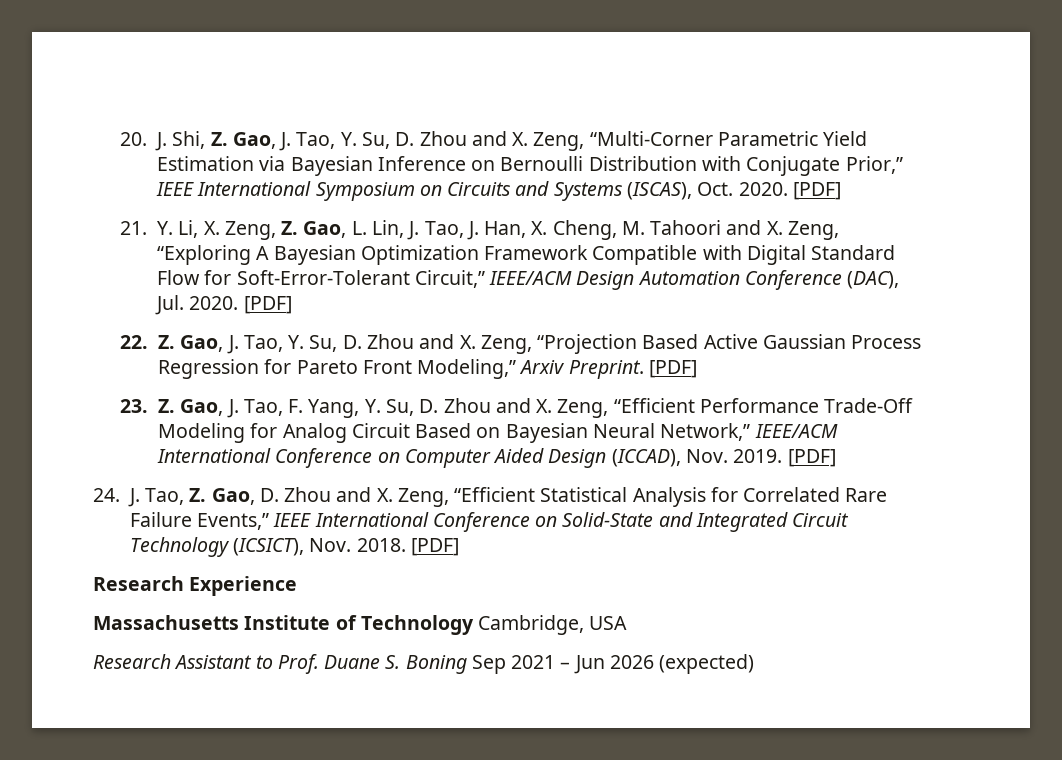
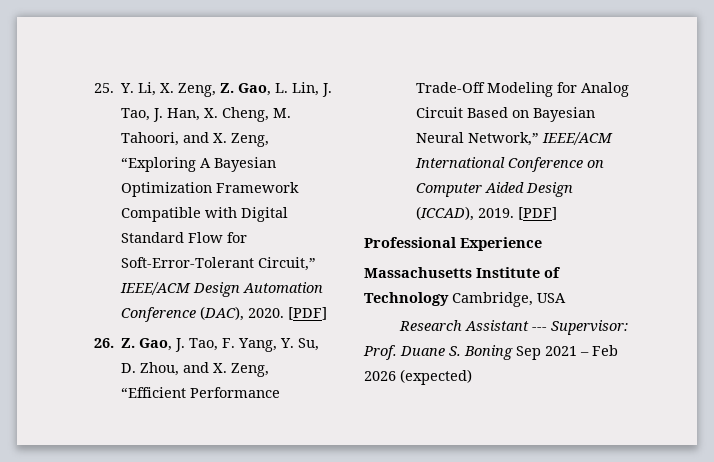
[120,131,868,151] [157,156,903,176] [156,181,841,201] [120,221,148,235] 20. J. Shi, Z. Gao, J. Tao, Y. Su, D. Zhou and X. Zeng, “Multi-Corner Parametric Yield Estimation via Bayesian Inference on Bernoulli Distribution with Conjugate Prior,” IEEE International Symposium on Circuits and Systems (ISCAS), Oct. 2020. [PDF] // 21. -> [94,83,115,93] 25.
[650,220,722,235] Tahoori -> [121,132,180,146] Tahoori,
[155,295,292,315] [120,334,922,354] [158,359,697,379] [120,399,149,413] Jul. 2020. [PDF] // 22. Z. Gao, J. Tao, Y. Su, D. Zhou and X. Zeng, “Projection Based Active Gaussian Process Regression for Pareto Front Modeling,” Arxiv Preprint. [PDF] // 23. -> [248,307,328,320] [94,338,115,348] 2020. [PDF] // 26.
[443,398,491,413] Zhou -> [140,362,180,376] Zhou,
[685,449,728,463] Nov. -> (475, 213) none
[93,487,888,507] [129,512,850,532] [129,537,459,557] [93,576,184,591] 24. J. Tao, Z. Gao, D. Zhou and X. Zeng, “Efficient Statistical Analysis for Correlated Rare Failure Events,” IEEE International Conference on Solid-State and Integrated Circuit Technology (ICSICT), Nov. 2018. [PDF] // Research -> [364,237,456,248] Professional
[255,655,273,669] to -> [532,320,629,335] --- Supervisor:
[573,655,605,674] Jun -> [592,345,618,356] Feb

